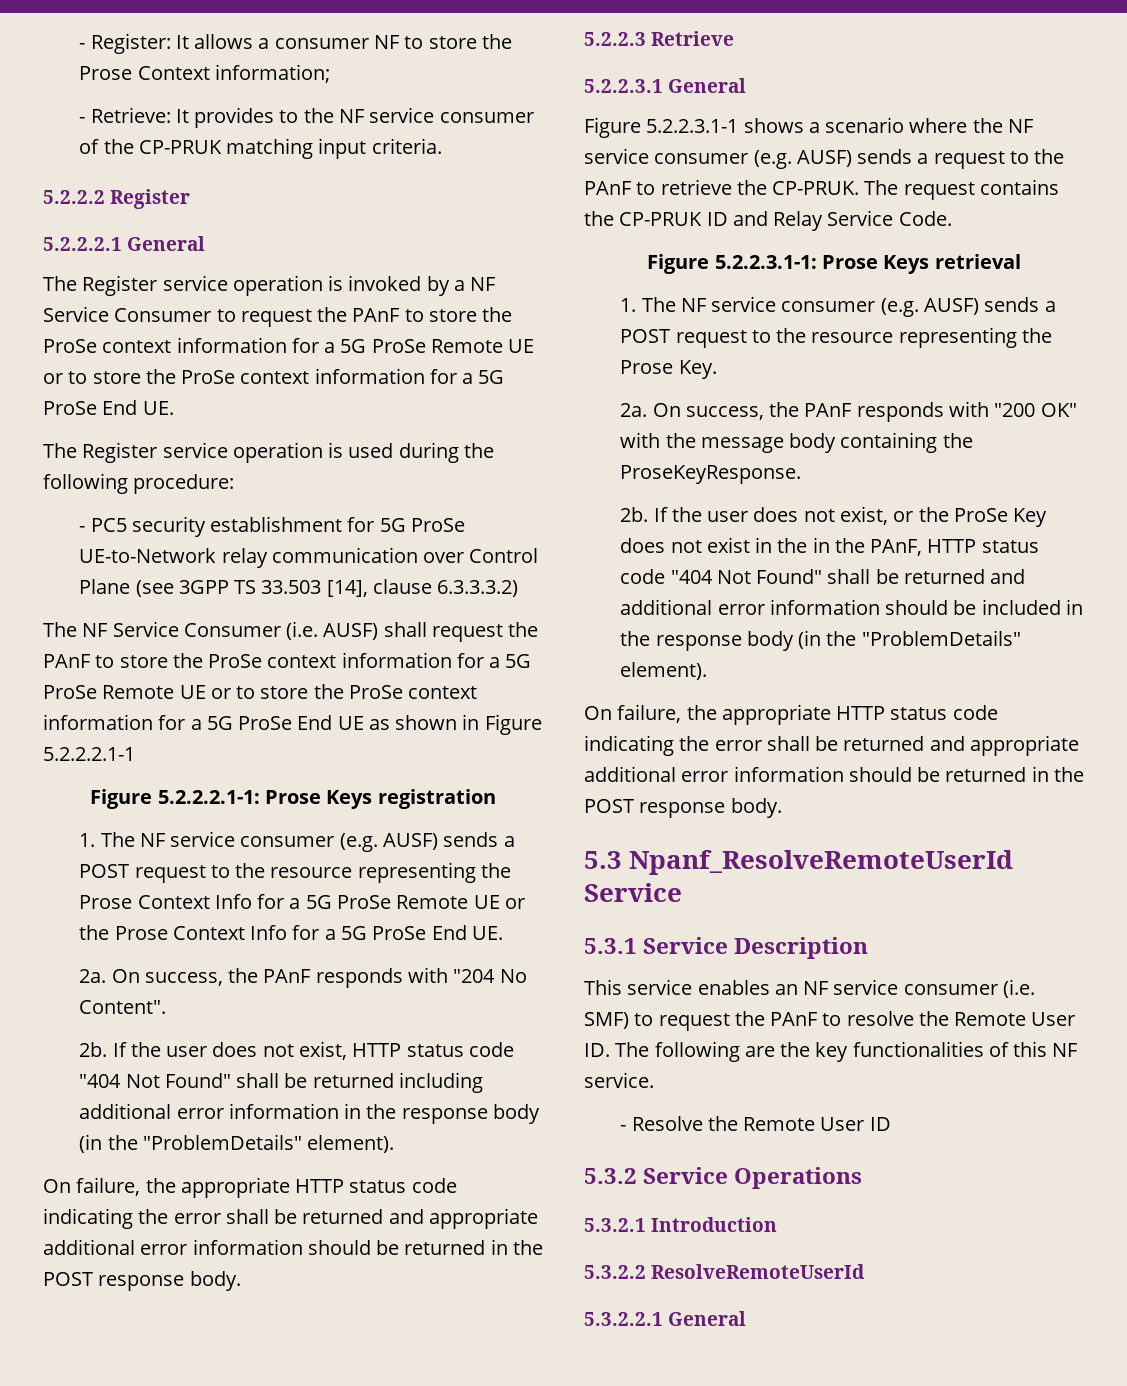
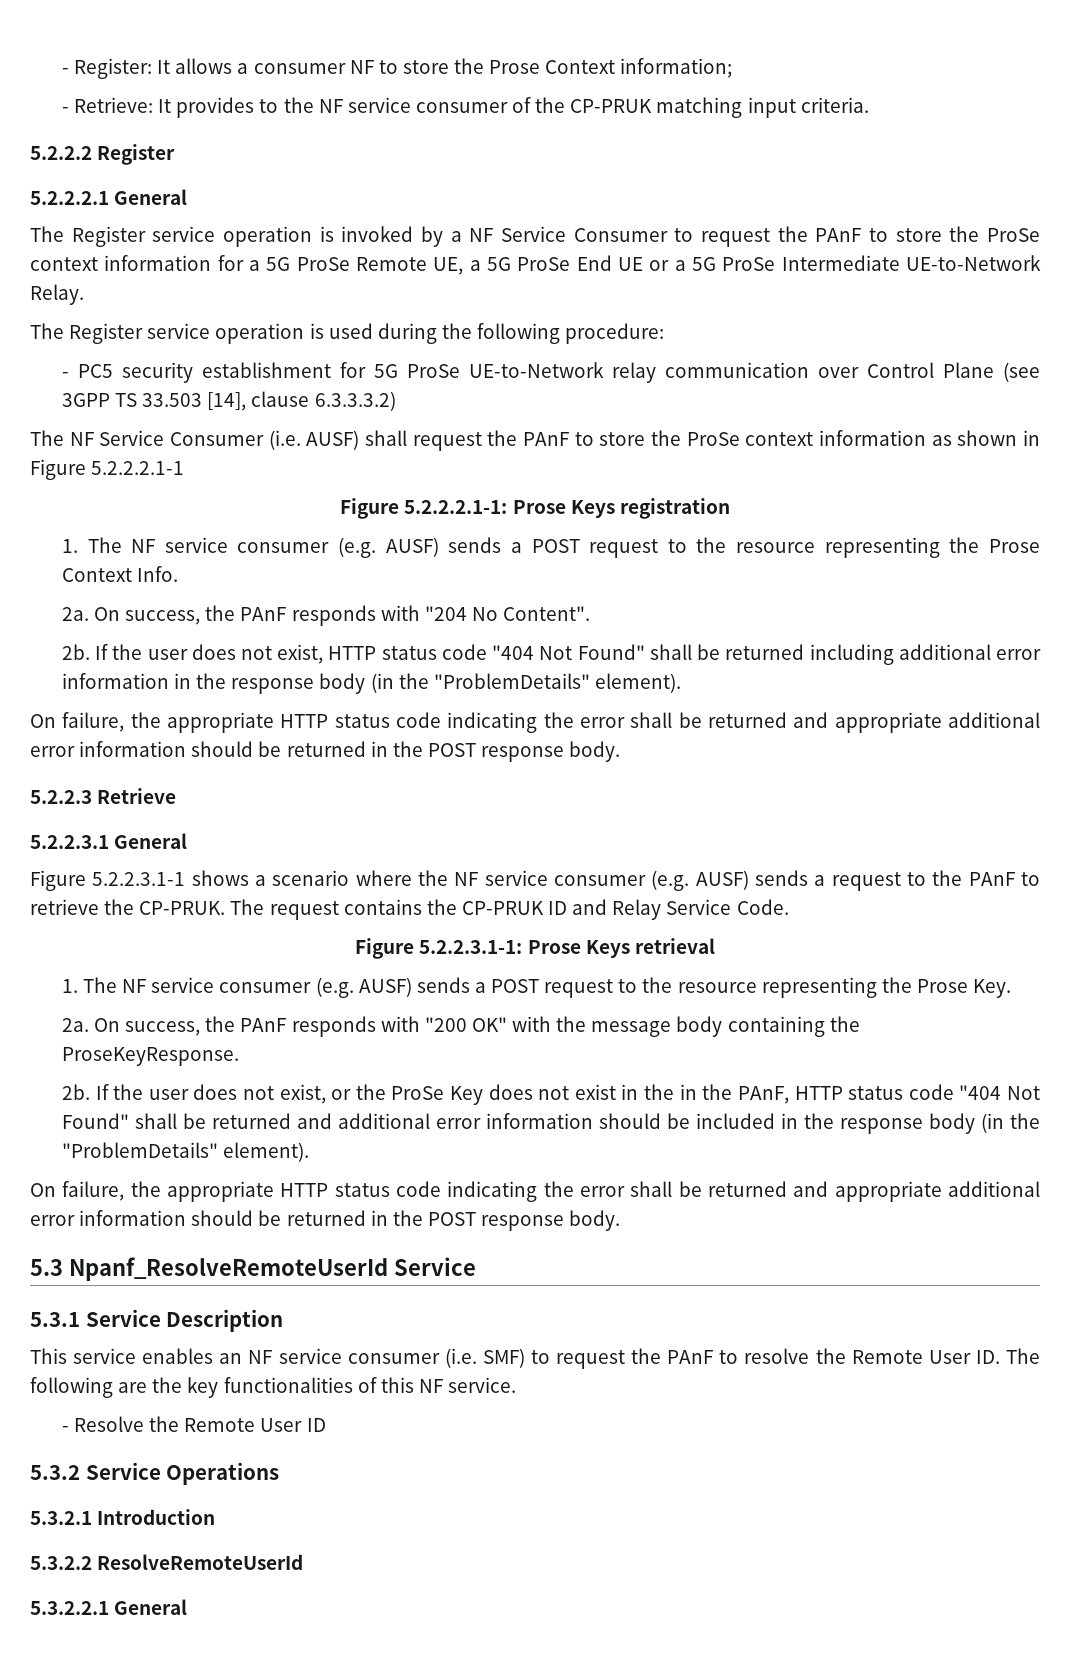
[508,339,535,353] [43,368,505,384] [43,400,174,415] UE or to store the ProSe context information for a 5G ProSe End UE. -> [433,255,1042,275] [30,284,84,305] UE, a 5G ProSe End UE or a 5G ProSe Intermediate UE-to-Network Relay.
[456,653,532,668] [43,684,478,699] [43,714,364,730] for a 5G ProSe Remote UE or to store the ProSe context information for a 5G ProSe End UE -> (926, 438) none
[214,894,525,909] [79,925,503,940] Info for a 5G ProSe Remote UE or the Prose Context Info for a 5G ProSe End UE. -> [137,566,179,582] Info.

